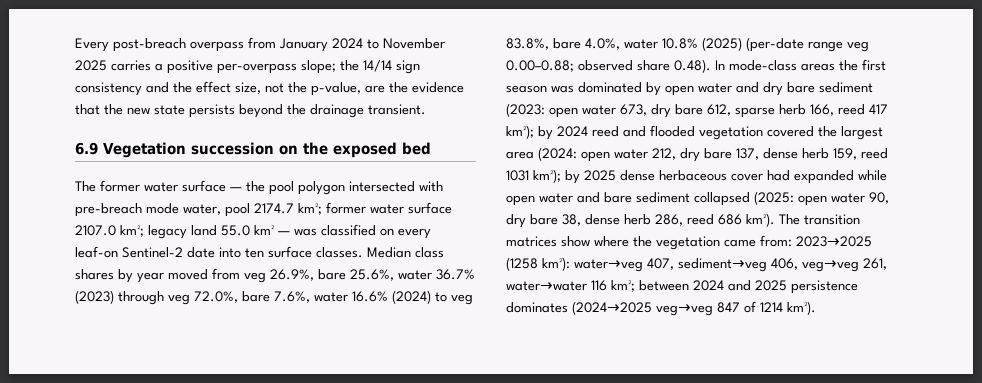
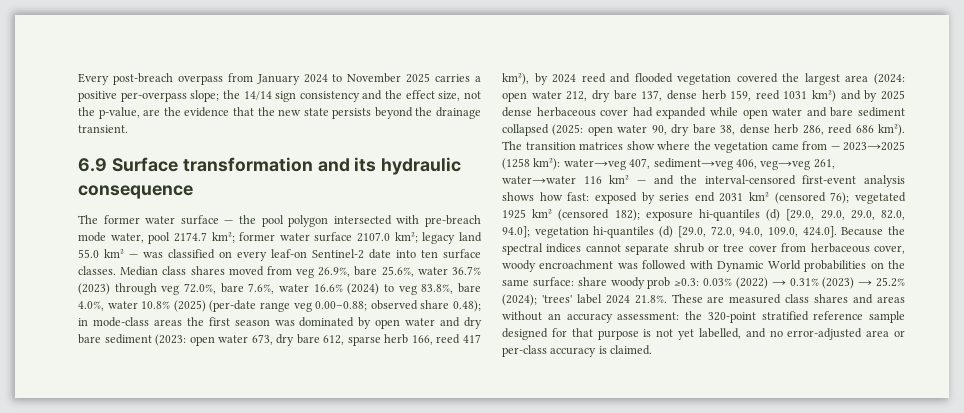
[103,142,431,158] Vegetation succession on the exposed bed -> [111,157,462,175] [78,185,193,199] Surface transformation and its hydraulic consequence
[118,269,164,283] by year -> (225, 270) none
[674,59,725,73] 0.48). In -> [453,300,482,312] [78,318,88,326] 0.48); in
[506,125,534,139] km²); -> [502,73,529,85] km²),
[533,169,561,183] km²); -> [812,90,861,102] km²) and
[760,235,792,247] from: -> [802,141,840,150] from —
[611,280,858,294] [506,301,816,316] km²; between 2024 and 2025 persistence dominates (2024→2025 veg→veg 847 of 1214 km²). -> [609,175,905,187] [502,192,906,204] [502,209,905,221] [502,226,905,238] [502,243,905,255] [502,260,906,272] [502,277,905,289] [502,294,906,306] [502,311,905,323] [502,328,905,340] [502,345,653,357] km² — and the interval-censored first-event analysis shows how fast: exposed by series end 2031 km² (censored 76); vegetated 1925 km² (censored 182); exposure hi-quantiles (d) [29.0, 29.0, 29.0, 82.0, 94.0]; vegetation hi-quantiles (d) [29.0, 72.0, 94.0, 109.0, 424.0]. Because the spectral indices cannot separate shrub or tree cover from herbaceous cover, woody encroachment was followed with Dynamic World probabilities on the same surface: share woody prob ≥0.3: 0.03% (2022) → 0.31% (2023) → 25.2% (2024); 'trees' label 2024 21.8%. These are measured class shares and areas without an accuracy assessment: the 320-point stratified reference sample designed for that purpose is not yet labelled, and no error-adjusted area or per-class accuracy is claimed.

